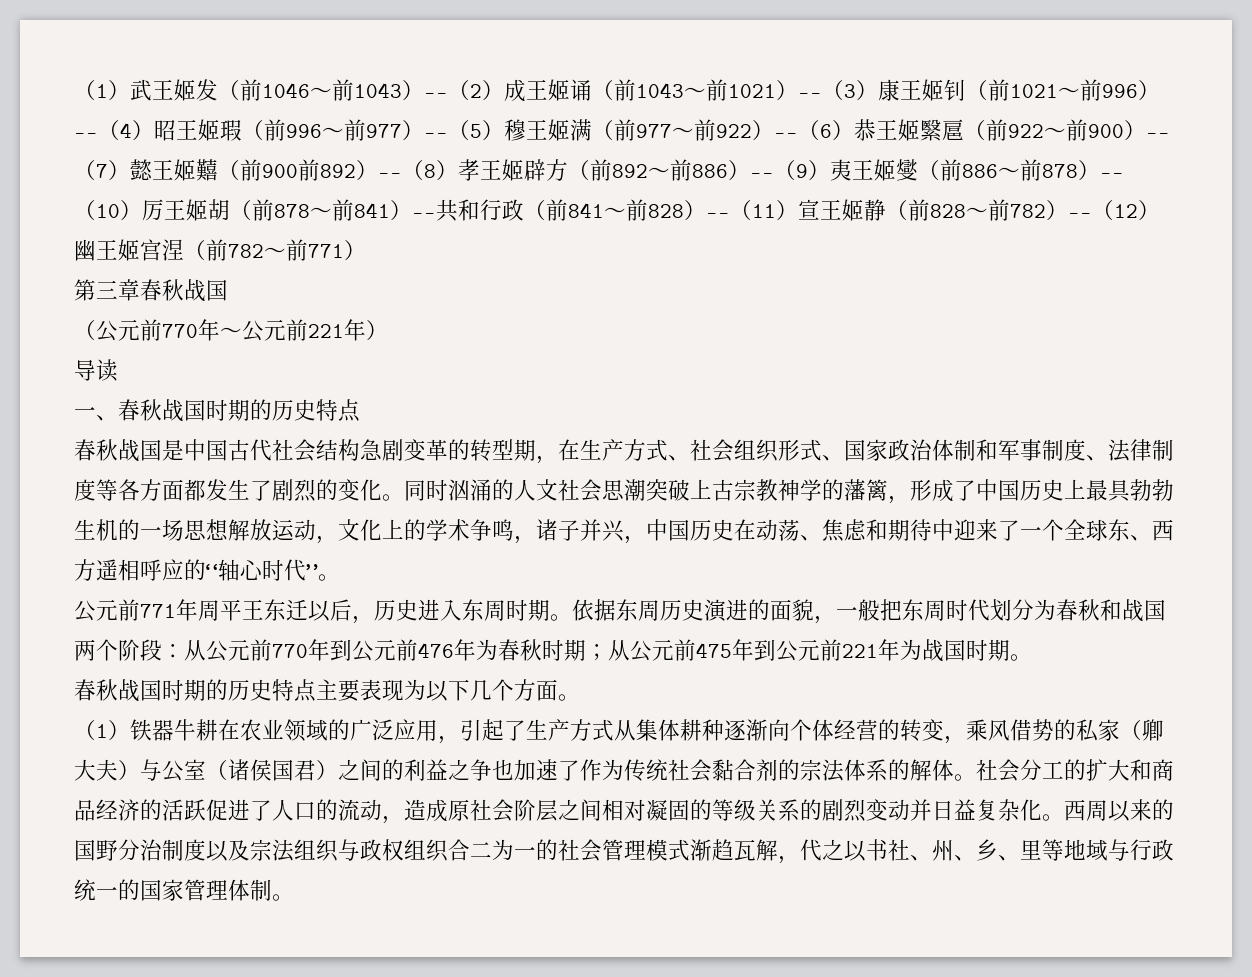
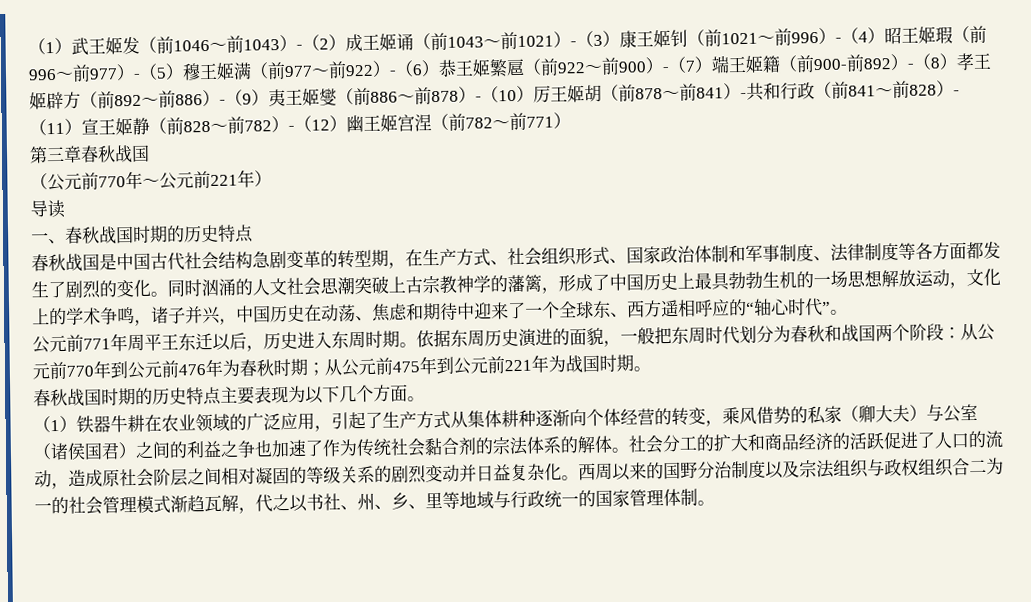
[424,93,448,98] —— -> [296,44,303,50] -
[798,93,822,98] —— -> [570,41,577,47] -
[74,133,98,138] —— -> [835,37,842,43] -
[424,133,448,138] —— -> [133,73,141,79] -
[774,133,798,138] —— -> [389,70,397,76] -
[920,119,942,141] 繄 -> [489,59,508,78] 繁
[1146,133,1170,138] —— -> [662,66,670,73] -
[130,159,298,181] 懿王姬囏（前900 -> [711,55,848,74] 端王姬籍（前900-
[378,173,402,178] —— -> [907,63,914,69] -
[750,173,774,178] —— -> [219,99,226,105] -
[1100,173,1124,178] —— -> [475,96,482,102] -
[412,213,436,218] —— -> [740,92,747,99] -
[706,213,730,218] —— -> [953,90,960,96] -
[1068,213,1092,218] —— -> [288,125,295,131] -

